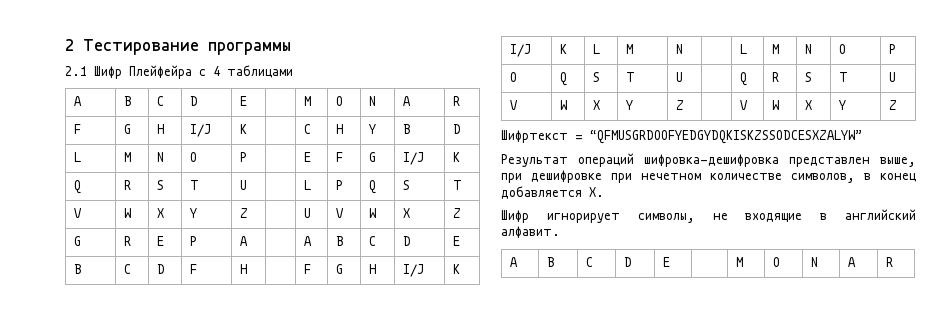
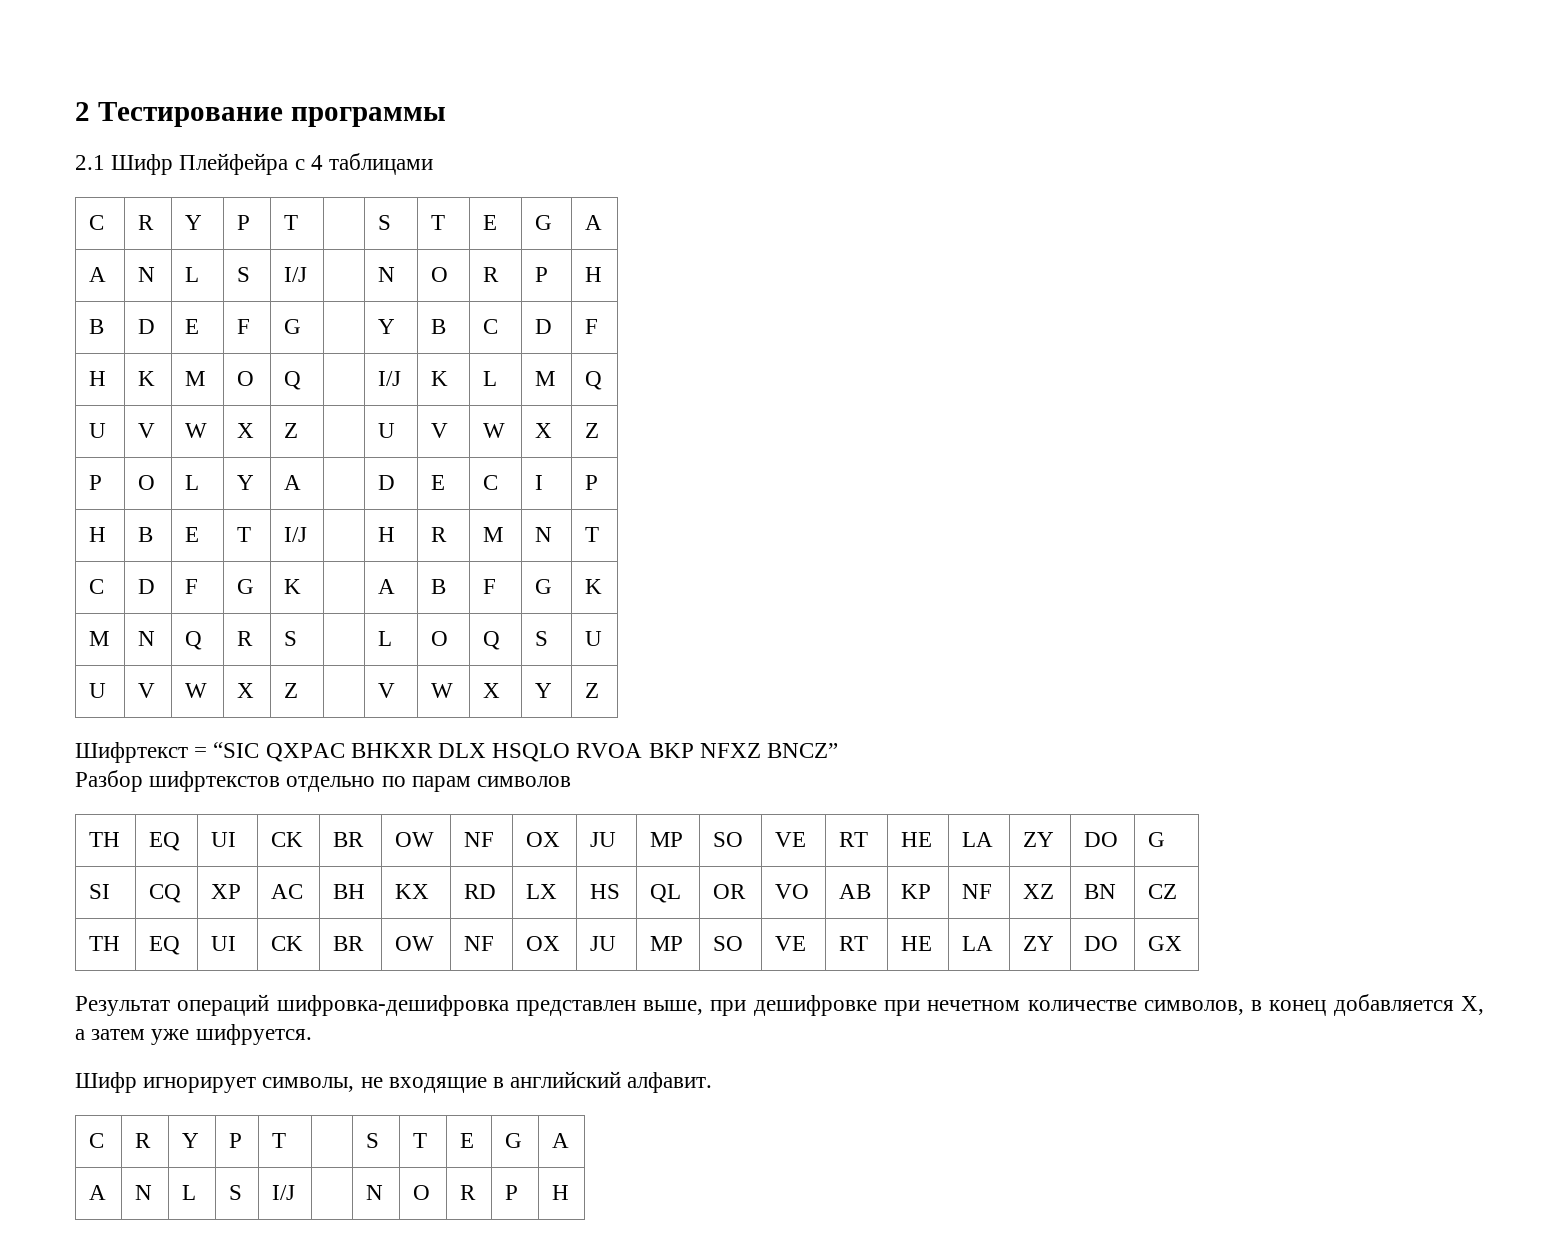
[73,96,82,106] [123,96,132,106] [156,96,164,106] [189,96,198,106] [239,96,247,106] [303,96,311,106] [335,96,343,106] [368,96,376,106] [402,96,411,106] [452,96,460,106] [73,124,81,134] [123,124,131,134] [156,124,165,134] [189,124,211,137] [239,124,247,134] [303,124,311,134] [335,124,344,134] [368,124,376,134] [402,124,411,134] [452,124,461,134] [73,152,81,162] [123,152,131,162] [156,152,164,162] [189,152,197,162] [239,152,247,162] [303,152,311,162] [335,152,343,162] [368,152,376,162] [402,152,424,165] [452,152,460,162] [73,180,81,194] [123,180,131,190] [156,180,164,190] [189,180,199,190] [239,180,247,190] [303,180,311,190] [335,180,343,190] [368,180,376,194] [402,180,410,190] [452,180,462,190] [73,208,82,218] [123,208,131,218] [156,208,164,218] [189,208,197,218] A | B | C | D | E | | M | O | N | A | R // F | G | H | I/J | K | | C | H | Y | B | D // L | M | N | O | P | | E | F | G | I/J | K // Q | R | S | T | U | | L | P | Q | S | T // V | W | X | Y -> [89,215,105,230] [138,215,155,230] [185,215,203,230] [237,215,251,230] [284,215,299,230] [378,215,392,230] [431,215,446,230] [483,215,498,230] [535,215,553,230] [585,215,603,230] [89,267,107,282] [138,267,156,282] [185,267,200,282] [237,267,251,282] [284,267,308,282] [378,267,396,282] [431,267,449,282] [483,267,500,282] [535,267,549,282] [585,267,603,282] [89,319,105,334] [138,319,156,334] [185,319,200,334] [237,319,251,334] [284,319,302,334] [378,319,396,334] [431,319,447,334] [483,319,499,334] [535,319,553,334] [585,319,599,334] [89,371,107,386] [138,371,156,386] [185,371,206,386] [237,371,255,386] [284,371,302,390] [378,371,402,386] [431,371,449,386] [483,371,498,386] [535,371,556,386] [585,371,603,390] [89,423,107,438] [138,423,156,438] [185,423,208,438] [237,423,255,438] C | R | Y | P | T | | S | T | E | G | A // A | N | L | S | I/J | | N | O | R | P | H // B | D | E | F | G | | Y | B | C | D | F // H | K | M | O | Q | | I/J | K | L | M | Q // U | V | W | X
[73,236,81,246] [123,236,131,246] [156,236,164,246] [189,236,197,246] [239,236,248,246] [303,236,312,246] [335,236,344,246] [368,236,376,246] [402,236,411,246] [452,236,460,246] [73,264,82,274] [123,264,131,274] [156,264,165,274] [189,264,197,274] [239,264,248,274] [303,264,311,274] [335,264,343,274] [368,264,377,274] [402,264,424,277] [452,264,460,274] [509,44,531,57] [559,44,567,54] [592,44,600,54] [625,44,633,54] [675,44,683,54] [739,44,747,54] [771,44,779,54] [804,44,812,54] [838,44,846,54] [888,44,896,54] [509,72,517,82] [559,72,567,86] [592,72,600,82] [625,72,635,82] [675,72,683,82] [739,72,747,86] [771,72,779,82] [804,72,812,82] [838,72,848,82] G | R | E | P | A | | A | B | C | D | E // B | C | D | F | H | | F | G | H | I/J | K // I/J | K | L | M | N | | L | M | N | O | P // O | Q | S | T | U | | Q | R | S | T -> [89,475,103,490] [138,475,156,490] [185,475,200,490] [237,475,255,490] [284,475,302,490] [378,475,396,490] [431,475,446,490] [483,475,499,490] [535,475,544,490] [585,475,599,490] [89,527,107,542] [138,527,154,542] [185,527,200,542] [237,527,252,542] [284,527,308,542] [378,527,396,542] [431,527,448,542] [483,527,504,542] [535,527,553,542] [585,527,600,542] [89,579,105,594] [138,579,156,594] [185,579,199,594] [237,579,255,594] [284,579,302,594] [378,579,396,594] [431,579,447,594] [483,579,497,594] [535,579,553,594] [585,579,603,594] [89,631,110,646] [138,631,156,646] [185,631,203,650] [237,631,254,646] [284,631,298,646] [378,631,393,646] [431,631,449,646] [483,631,501,650] [535,631,549,646] P | O | L | Y | A | | D | E | C | I | P // H | B | E | T | I/J | | H | R | M | N | T // C | D | F | G | K | | A | B | F | G | K // M | N | Q | R | S | | L | O | Q | S
[509,100,518,110] [559,100,567,110] [592,100,600,110] [625,100,633,110] V | W | X | Y -> [89,683,107,698] [138,683,156,698] [185,683,208,698] [237,683,255,698] U | V | W | X
[590,130,862,144] “QFMUSGRDOOFYEDGYDQKISKZSSODCESXZALYW” -> [213,742,839,762] [75,770,572,792] [89,832,121,847] [149,832,181,851] [211,832,237,847] [271,832,304,847] [333,832,365,847] [395,832,435,847] [464,832,495,847] [526,832,561,847] [590,832,617,847] [650,832,684,847] [713,832,744,847] [775,832,807,847] [839,832,869,847] [901,832,933,847] [962,832,994,847] [1023,832,1055,847] [1084,832,1119,847] [1148,832,1166,847] [89,884,111,899] [149,884,182,903] [211,884,242,899] [271,884,304,899] [333,884,366,899] [395,884,430,899] [464,884,497,899] [526,884,558,899] [590,884,621,899] [650,884,682,903] [713,884,747,899] [775,884,810,899] [839,884,872,899] [901,884,932,899] [962,884,993,899] [1023,884,1055,899] [1084,884,1117,899] [1148,884,1178,899] [89,936,121,951] [149,936,181,955] [211,936,237,951] [271,936,304,951] [333,936,365,951] [395,936,435,951] [464,936,495,951] [526,936,561,951] [590,936,617,951] [650,936,684,951] [713,936,744,951] [775,936,807,951] [839,936,869,951] [901,936,933,951] [962,936,994,951] [1023,936,1055,951] [1084,936,1119,951] [1148,936,1183,951] “SIC QXPAC BHKXR DLX HSQLO RVOA BKP NFXZ BNCZ” // Разбор шифртекстов отдельно по парам символов // TH | EQ | UI | CK | BR | OW | NF | OX | JU | MP | SO | VE | RT | HE | LA | ZY | DO | G // SI | CQ | XP | AC | BH | KX | RD | LX | HS | QL | OR | VO | AB | KP | NF | XZ | BN | CZ // TH | EQ | UI | CK | BR | OW | NF | OX | JU | MP | SO | VE | RT | HE | LA | ZY | DO | GX
[589,187,604,197] X. -> [1461,996,1484,1015] [75,1024,312,1045] X, а затем уже шифруется.
[509,257,518,267] [546,257,555,267] [585,257,593,267] [623,257,632,267] [662,257,670,267] [735,257,743,267] [772,257,780,267] [810,257,818,267] [847,257,856,267] [885,257,893,267] A | B | C | D | E | | M | O | N | A | R -> [89,1133,105,1148] [135,1133,152,1148] [182,1133,200,1148] [229,1133,243,1148] [272,1133,287,1148] [366,1133,380,1148] [413,1133,428,1148] [460,1133,475,1148] [505,1133,523,1148] [552,1133,570,1148] [89,1185,107,1200] [135,1185,153,1200] [182,1185,197,1200] [229,1185,243,1200] [272,1185,296,1200] [366,1185,384,1200] [413,1185,431,1200] [460,1185,477,1200] [505,1185,519,1200] [552,1185,570,1200] C | R | Y | P | T | | S | T | E | G | A // A | N | L | S | I/J | | N | O | R | P | H

